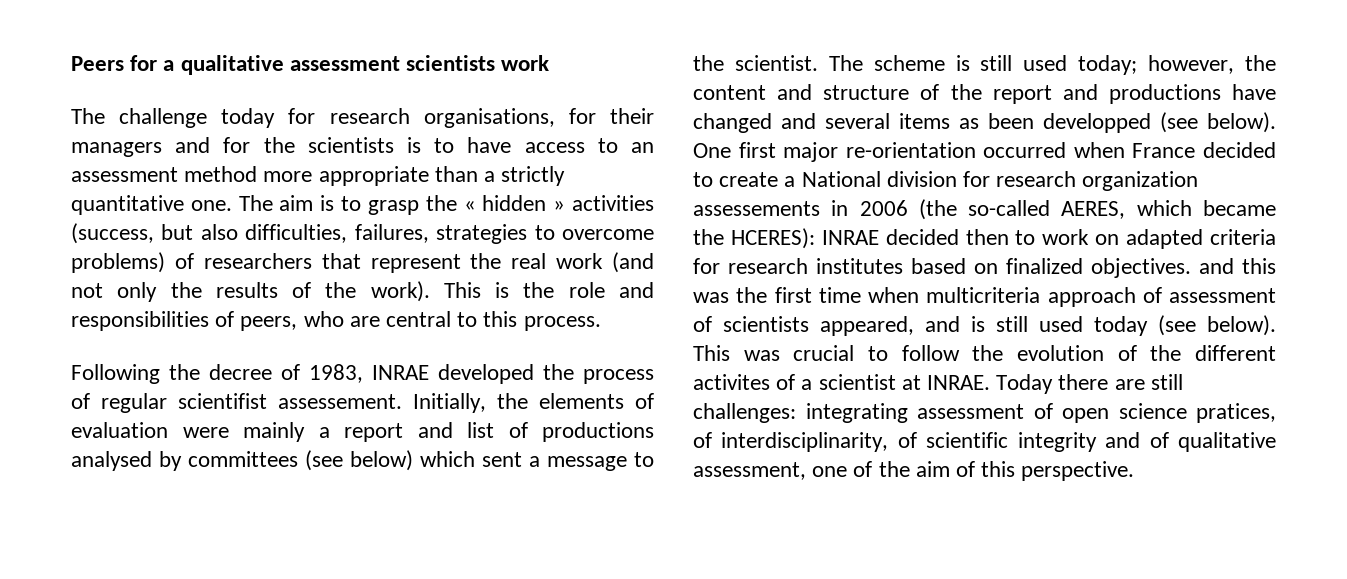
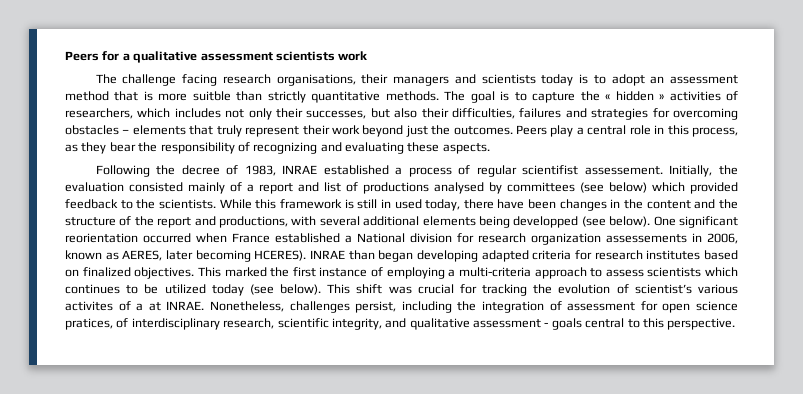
[221,108,316,128] today for -> [182,74,218,86] facing
[568,108,596,124] for -> (356, 80) none
[223,137,654,153] [71,166,566,186] [71,195,419,215] for the scientists is to have access to an assessment method more appropriate than a strictly quantitative one. The aim is to grasp -> [481,74,739,86] [65,91,576,103] scientists today is to adopt an assessment method that is more suitble than strictly quantitative methods. The goal is to capture
[71,223,654,244] [71,252,654,273] [71,281,654,302] [71,311,601,331] (success, but also difficulties, failures, strategies to overcome problems) of researchers that represent the real work (and not only the results of the work). This is the role and responsibilities of peers, who are central to this process. -> [726,91,739,101] [65,108,738,120] [65,125,739,137] [65,142,490,154] of researchers, which includes not only their successes, but also their difficulties, failures and strategies for overcoming obstacles – elements that truly represent their work beyond just the outcomes. Peers play a central role in this process, as they bear the responsibility of recognizing and evaluating these aspects.
[438,364,574,384] developed the -> [323,165,403,175] established a
[539,393,654,409] [71,422,305,442] elements of evaluation were mainly -> [65,182,242,194] evaluation consisted mainly of
[482,452,654,471] [693,55,1235,75] sent a message to the scientist. The scheme is still used today; however, -> [690,182,738,194] [65,199,621,211] provided feedback to the scientists. While this framework is still in used today, there have been changes in
(813, 92) none -> [718,199,738,209] the
[1108,84,1276,104] [693,112,1276,133] [693,142,1276,162] [693,172,779,187] productions have changed and several items as been developped (see below). One first major re-orientation occurred when France decided to create -> [219,216,738,228] [65,233,340,243] productions, with several additional elements being developped (see below). One significant reorientation occurred when France established
[859,199,1276,220] [693,228,1120,249] 2006 (the so-called AERES, which became the HCERES): INRAE decided then to work on -> [707,233,738,244] [65,250,479,262] 2006, known as AERES, later becoming HCERES). INRAE than began developing
[1199,258,1276,274] [693,287,1276,307] [693,316,1083,336] and this was the first time when multicriteria approach of assessment of scientists appeared, and is still used -> [197,267,738,279] [65,284,206,294] This marked the first instance of employing a multi-criteria approach to assess scientists which continues to be utilized
(730, 353) none -> [356,284,383,294] shift
[868,345,960,361] to follow -> [459,284,528,296] for tracking
[1150,345,1276,361] the different -> [634,284,738,294] scientist’s various
[818,374,896,390] scientist -> (144, 307) none
[996,374,1183,394] [693,403,1276,423] [693,432,1276,452] [693,461,976,480] Today there are still challenges: integrating assessment of open science pratices, of interdisciplinarity, of scientific integrity and of qualitative assessment, one of the aim of -> [209,301,739,313] [65,318,640,330] Nonetheless, challenges persist, including the integration of assessment for open science pratices, of interdisciplinary research, scientific integrity, and qualitative assessment - goals central to

